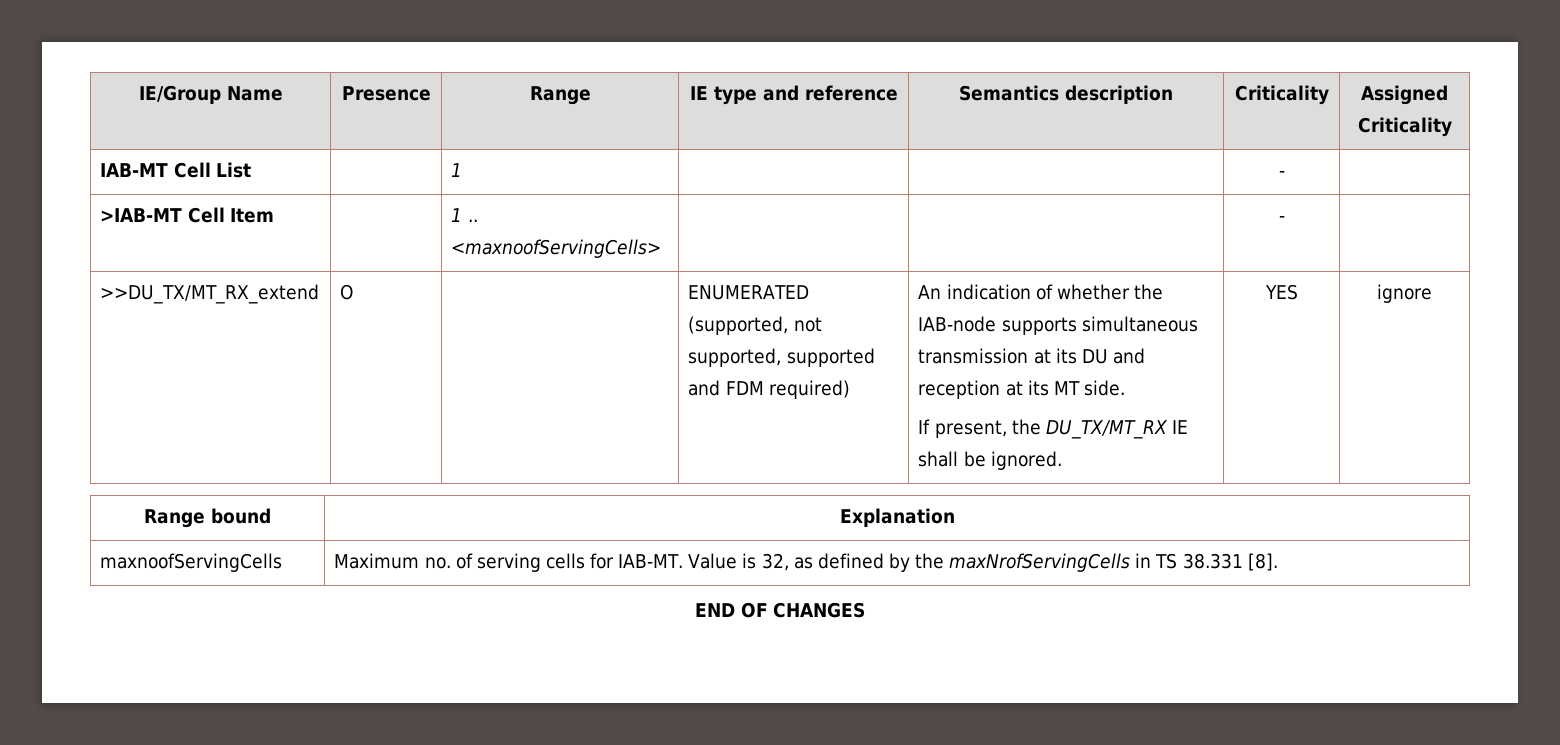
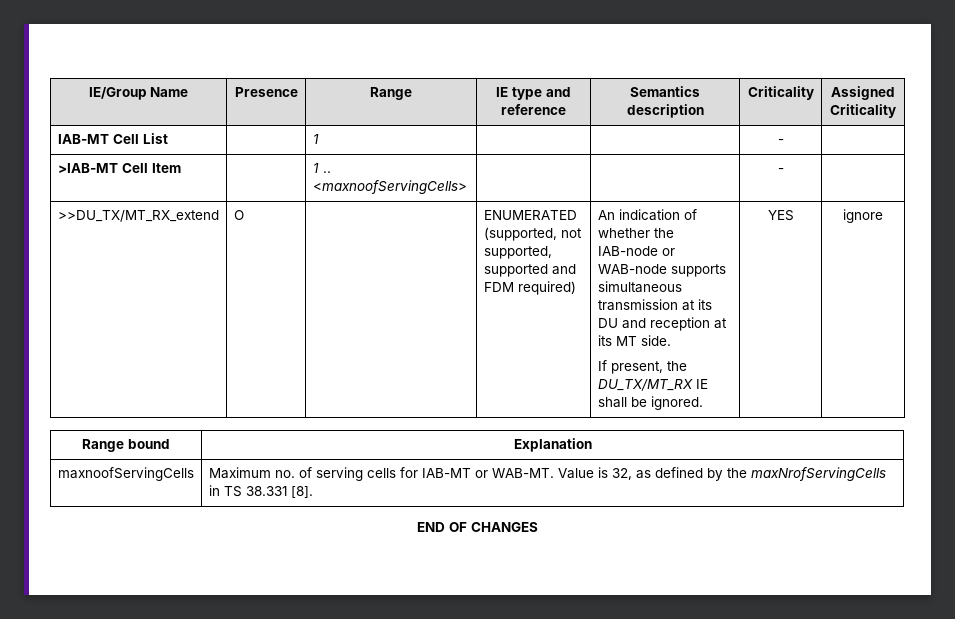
(997, 324) none -> [661,248,675,256] [597,264,667,274] or WAB-node
[618,554,684,568] IAB-MT. -> [421,468,554,478] IAB-MT or WAB-MT.

